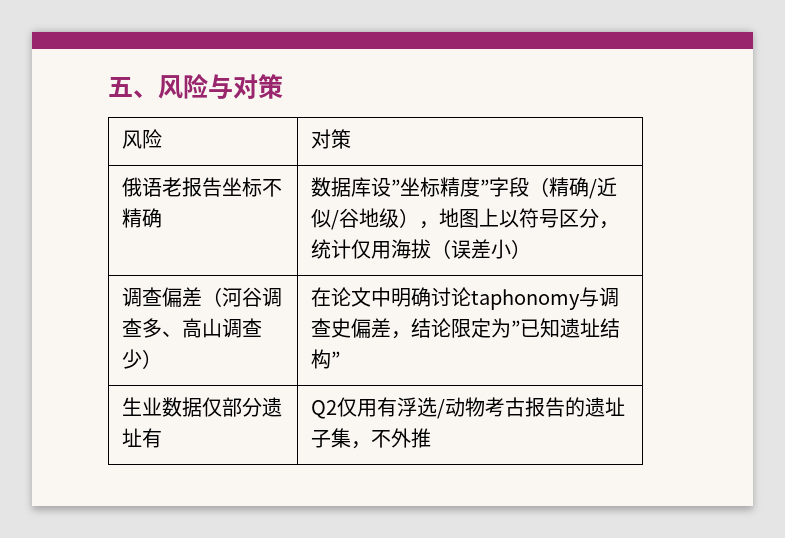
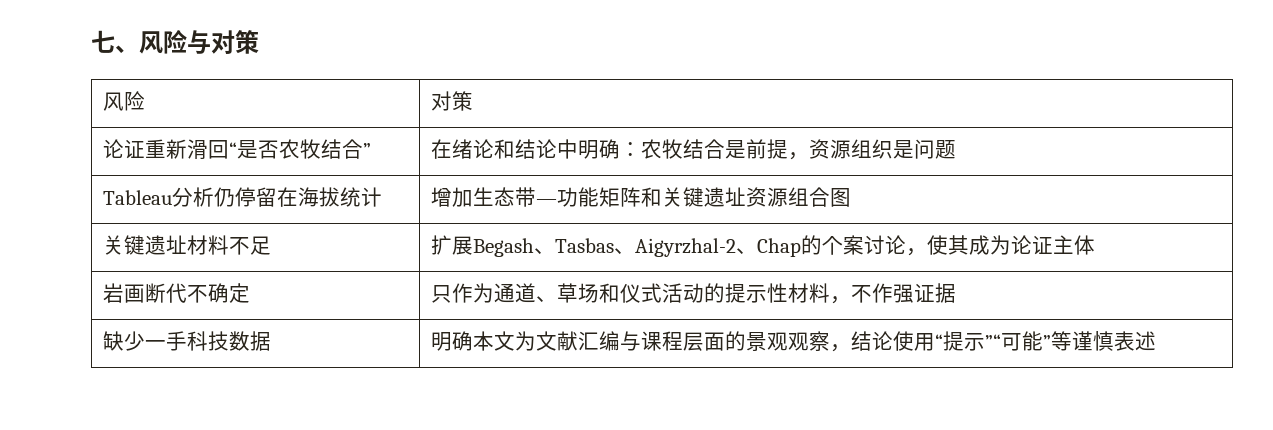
[108,77,133,97] 五 -> [91,30,115,53] 七
[121,177,282,197] [121,208,162,228] [310,177,617,199] [310,208,619,230] [310,239,531,259] [121,287,282,308] [121,318,262,338] [121,349,162,369] [310,287,619,310] [310,318,620,339] [310,349,340,369] [121,397,282,417] [121,428,162,448] [310,397,625,419] [310,428,431,449] 俄语老报告坐标不精确 | 数据库设”坐标精度”字段（精确/近似/谷地级），地图上以符号区分，统计仅用海拔（误差小） // 调查偏差（河谷调查多、高山调查少） | 在论文中明确讨论taphonomy与调查史偏差，结论限定为”已知遗址结构” // 生业数据仅部分遗址有 | Q2仅用有浮选/动物考古报告的遗址子集，不外推 -> [103,139,372,159] [431,139,957,160] [103,187,383,207] [431,187,852,207] [103,235,272,255] [431,235,1096,257] [103,283,251,303] [431,283,957,304] [103,331,272,351] [431,331,1157,352] 论证重新滑回“是否农牧结合” | 在绪论和结论中明确：农牧结合是前提，资源组织是问题 // Tableau分析仍停留在海拔统计 | 增加生态带—功能矩阵和关键遗址资源组合图 // 关键遗址材料不足 | 扩展Begash、Tasbas、Aigyrzhal-2、Chap的个案讨论，使其成为论证主体 // 岩画断代不确定 | 只作为通道、草场和仪式活动的提示性材料，不作强证据 // 缺少一手科技数据 | 明确本文为文献汇编与课程层面的景观观察，结论使用“提示”“可能”等谨慎表述

